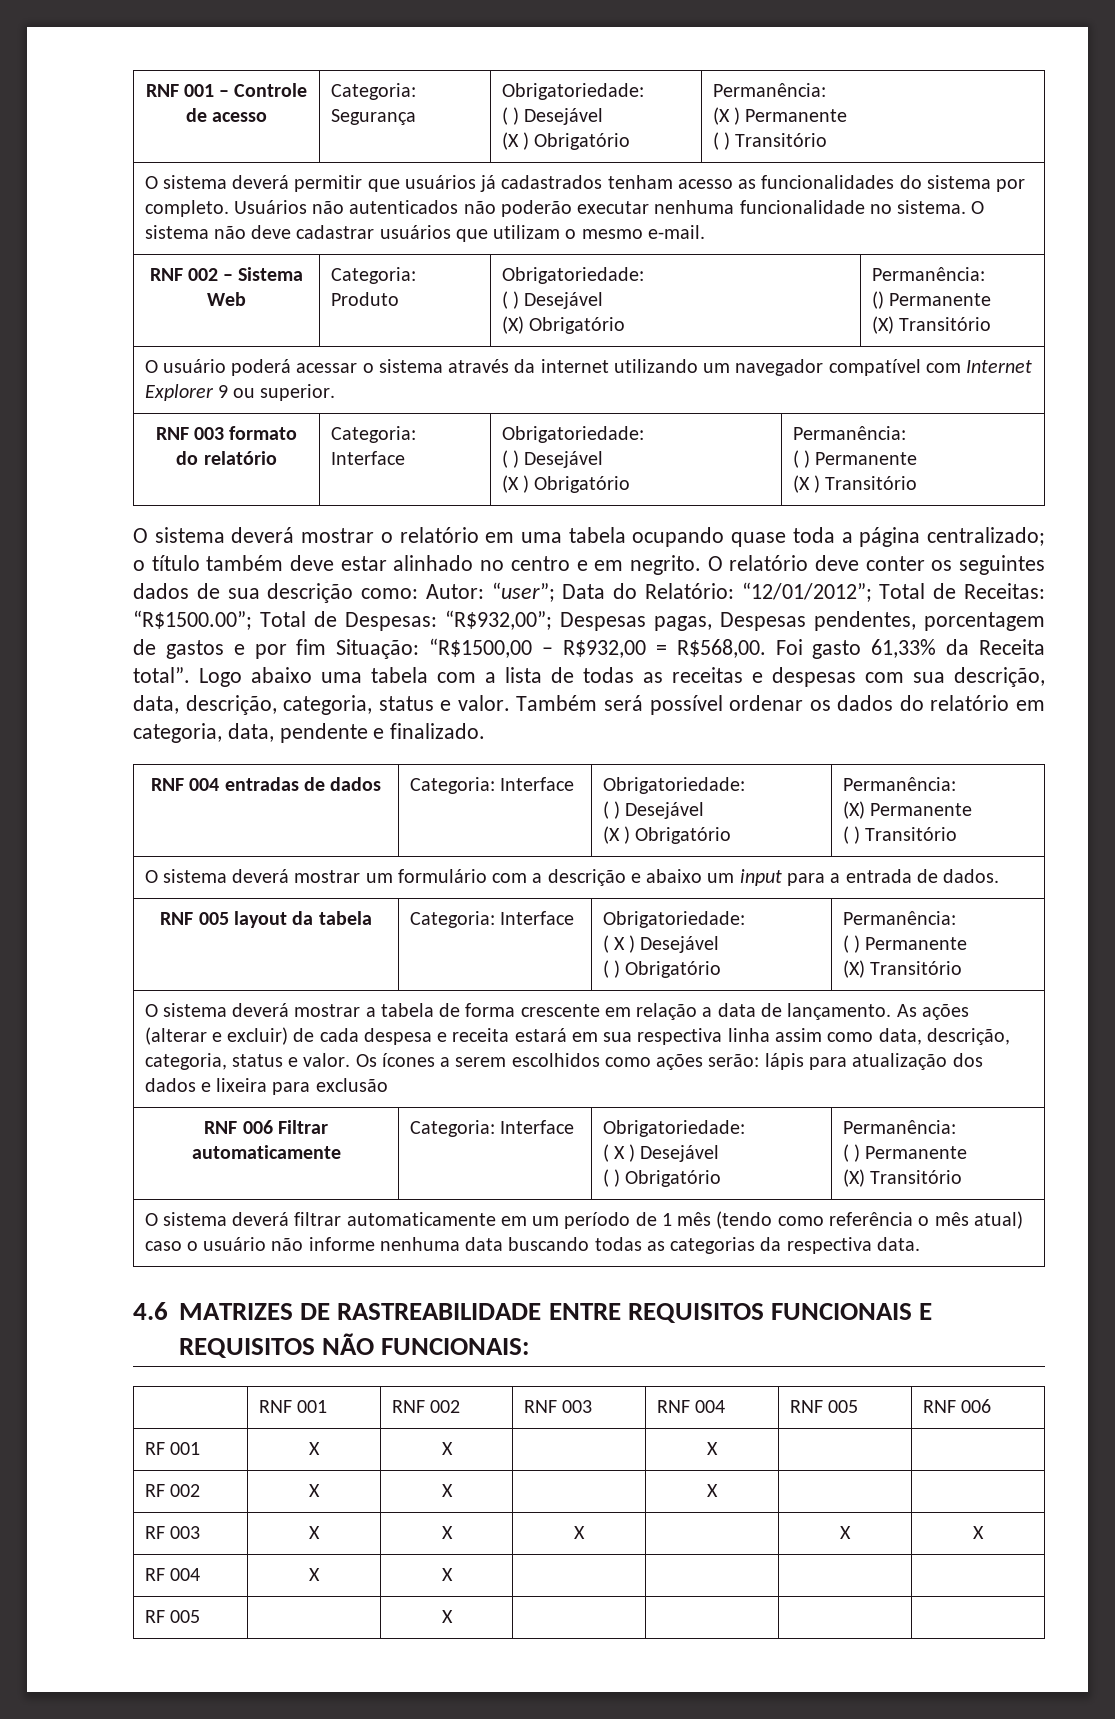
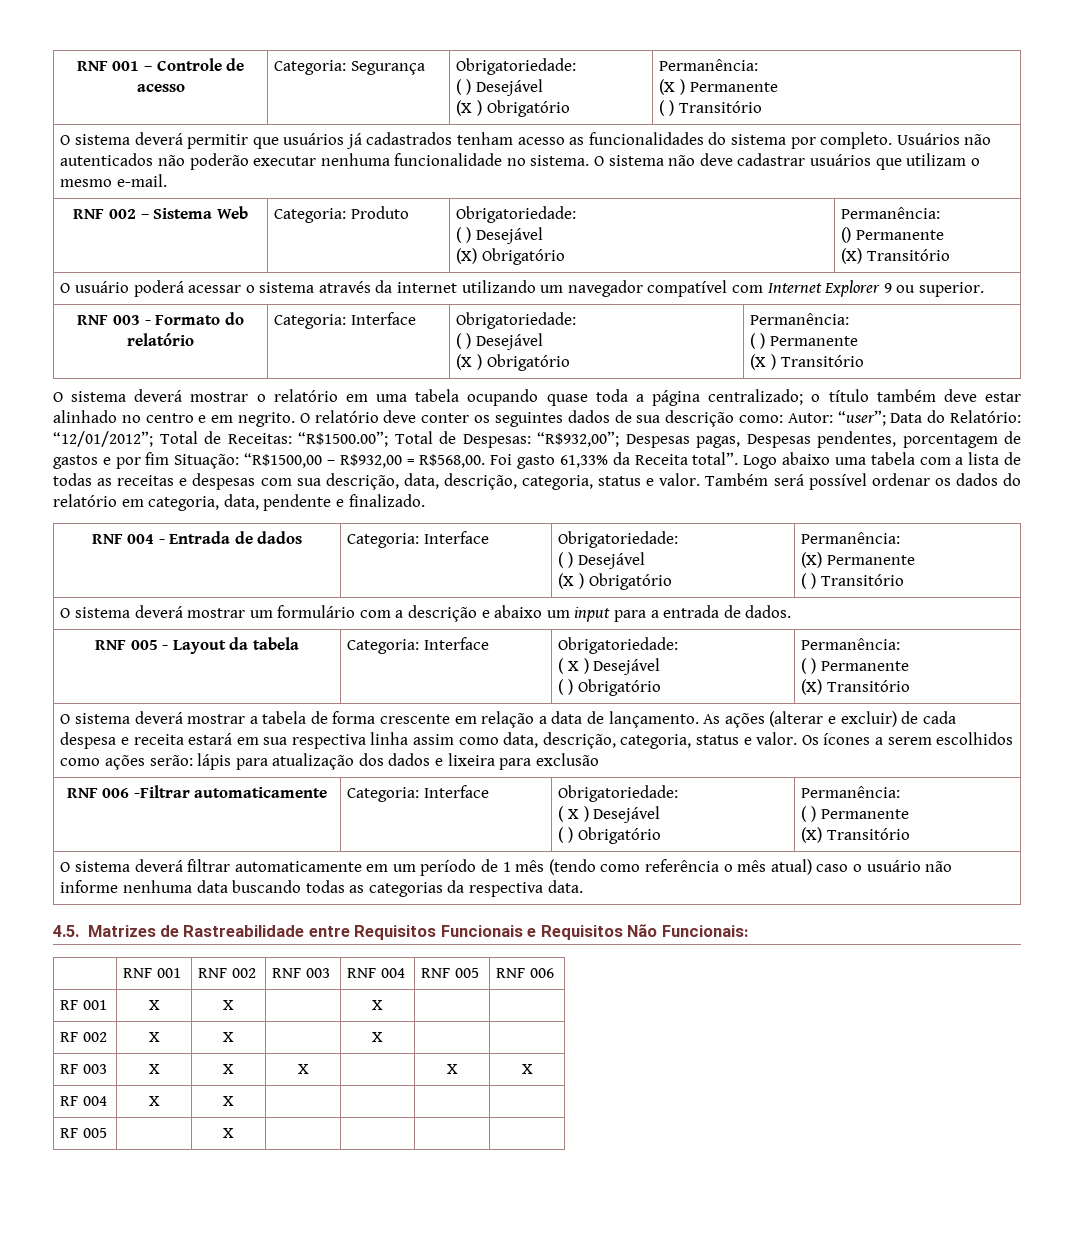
[229,426,298,440] formato -> [144,315,221,325] - Formato
[224,777,299,791] entradas -> [158,531,231,544] - Entrada
[234,911,287,928] layout -> [162,640,226,654] - Layout
[277,1120,328,1134] Filtrar -> [133,785,190,798] -Filtrar
[133,1302,933,1323] [178,1333,530,1358] 4.6 MATRIZES DE RASTREABILIDADE ENTRE REQUISITOS FUNCIONAIS E REQUISITOS NÃO FUNCIONAIS: -> [53,924,748,940] 4.5. Matrizes de Rastreabilidade entre Requisitos Funcionais e Requisitos Não Funcionais:

